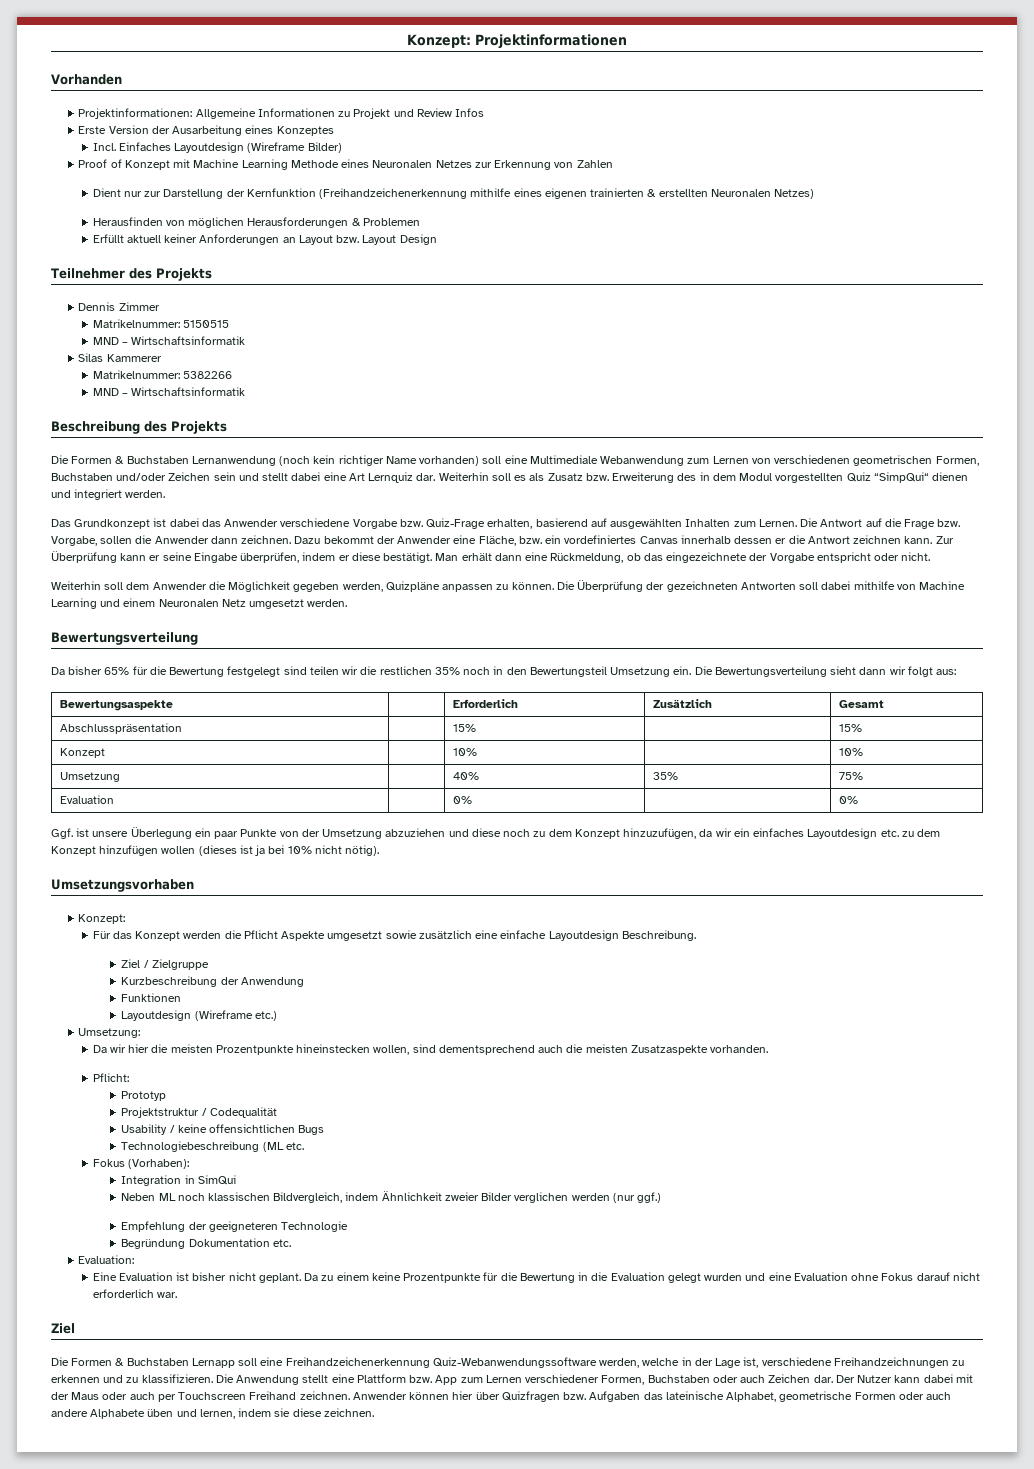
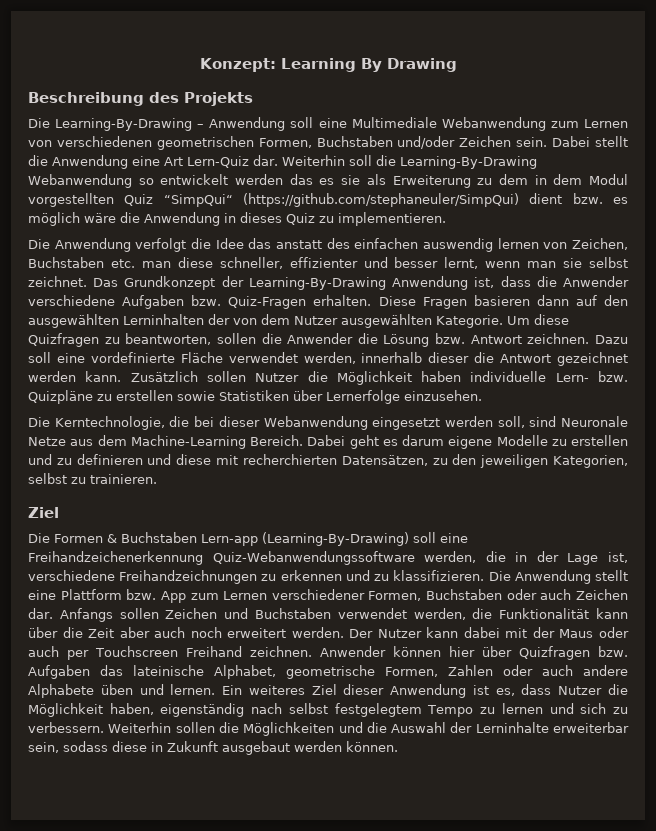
[407,34,627,49] [51,74,122,85] [78,108,485,119] [78,125,334,136] [92,142,342,153] [78,159,613,170] [92,188,815,199] [92,217,420,228] [92,234,437,245] [51,268,212,281] [78,302,160,311] [92,319,229,328] [92,336,246,345] [78,353,162,362] [92,370,232,379] [92,387,246,396] [51,421,227,434] [51,455,480,466] Konzept: Projektinformationen // Vorhanden // Projektinformationen: Allgemeine Informationen zu Projekt und Review Infos // Erste Version der Ausarbeitung eines Konzeptes // Incl. Einfaches Layoutdesign (Wireframe Bilder) // Proof of Konzept mit Machine Learning Methode eines Neuronalen Netzes zur Erkennung von Zahlen // Dient nur zur Darstellung der Kernfunktion (Freihandzeichenerkennung mithilfe eines eigenen trainierten & erstellten Neuronalen Netzes) // Herausfinden von möglichen Herausforderungen & Problemen // Erfüllt aktuell keiner Anforderungen an Layout bzw. Layout Design // Teilnehmer des Projekts // Dennis Zimmer // Matrikelnummer: 5150515 // MND – Wirtschaftsinformatik // Silas Kammerer // Matrikelnummer: 5382266 // MND – Wirtschaftsinformatik // Beschreibung des Projekts // Die Formen & Buchstaben Lernanwendung (noch kein richtiger Name vorhanden) -> [199,58,457,72] [28,92,253,106] [28,117,286,131] Konzept: Learning By Drawing // Beschreibung des Projekts // Die Learning-By-Drawing – Anwendung
[213,472,321,481] sein und stellt dabei -> [516,136,629,147] [28,155,128,169] sein. Dabei stellt die Anwendung
[368,472,414,483] Lernquiz -> [187,156,249,168] Lern-Quiz
[514,472,697,483] es als Zusatz bzw. Erweiterung des -> [375,155,537,169] [28,174,528,188] die Learning-By-Drawing Webanwendung so entwickelt werden das es sie als Erweiterung zu dem
[932,472,969,481] [51,489,166,500] [51,518,961,529] [51,535,954,546] [51,551,931,563] [51,580,966,592] [51,598,348,609] [51,632,198,645] [51,666,957,677] [59,700,173,711] [452,699,518,708] [652,699,712,708] [838,700,884,708] [59,723,182,734] [452,724,476,732] [838,724,862,732] [59,748,105,758] [452,748,477,756] [838,748,863,756] [59,772,120,782] [452,772,479,780] [652,772,678,780] [838,772,863,780] [59,795,114,804] [452,796,472,804] [838,796,858,804] [51,827,941,839] [51,845,380,856] [51,879,194,892] [78,914,126,924] [92,930,696,941] [121,959,209,970] [121,976,304,987] [121,993,182,1002] [121,1010,277,1021] [78,1028,141,1038] [92,1044,769,1055] [92,1073,129,1082] [121,1091,167,1101] [121,1107,277,1118] [121,1124,325,1135] [121,1141,304,1152] [92,1159,189,1169] [121,1175,236,1186] [121,1191,662,1203] [121,1221,348,1232] [121,1238,291,1249] [78,1255,135,1264] [92,1272,980,1283] [92,1289,177,1298] dienen und integriert werden. // Das Grundkonzept ist dabei das Anwender verschiedene Vorgabe bzw. Quiz-Frage erhalten, basierend auf ausgewählten Inhalten zum Lernen. Die Antwort auf die Frage bzw. Vorgabe, sollen die Anwender dann zeichnen. Dazu bekommt der Anwender eine Fläche, bzw. ein vordefiniertes Canvas innerhalb dessen er die Antwort zeichnen kann. Zur Überprüfung kann er seine Eingabe überprüfen, indem er diese bestätigt. Man erhält dann eine Rückmeldung, ob das eingezeichnete der Vorgabe entspricht oder nicht. // Weiterhin soll dem Anwender die Möglichkeit gegeben werden, Quizpläne anpassen zu können. Die Überprüfung der gezeichneten Antworten soll dabei mithilfe von Machine Learning und einem Neuronalen Netz umgesetzt werden. // Bewertungsverteilung // Da bisher 65% für die Bewertung festgelegt sind teilen wir die restlichen 35% noch in den Bewertungsteil Umsetzung ein. Die Bewertungsverteilung sieht dann wir folgt aus: // Bewertungsaspekte | | Erforderlich | Zusätzlich | Gesamt // Abschlusspräsentation | | 15% | | 15% // Konzept | | 10% | | 10% // Umsetzung | | 40% | 35% | 75% // Evaluation | | 0% | | 0% // Ggf. ist unsere Überlegung ein paar Punkte von der Umsetzung abzuziehen und diese noch zu dem Konzept hinzuzufügen, da wir ein einfaches Layoutdesign etc. zu dem Konzept hinzufügen wollen (dieses ist ja bei 10% nicht nötig). // Umsetzungsvorhaben // Konzept: // Für das Konzept werden die Pflicht Aspekte umgesetzt sowie zusätzlich eine einfache Layoutdesign Beschreibung. // Ziel / Zielgruppe // Kurzbeschreibung der Anwendung // Funktionen // Layoutdesign (Wireframe etc.) // Umsetzung: // Da wir hier die meisten Prozentpunkte hineinstecken wollen, sind dementsprechend auch die meisten Zusatzaspekte vorhanden. // Pflicht: // Prototyp // Projektstruktur / Codequalität // Usability / keine offensichtlichen Bugs // Technologiebeschreibung (ML etc. // Fokus (Vorhaben): // Integration in SimQui // Neben ML noch klassischen Bildvergleich, indem Ähnlichkeit zweier Bilder verglichen werden (nur ggf.) // Empfehlung der geeigneteren Technologie // Begründung Dokumentation etc. // Evaluation: // Eine Evaluation ist bisher nicht geplant. Da zu einem keine Prozentpunkte für die Bewertung in die Evaluation gelegt wurden und eine Evaluation ohne Fokus darauf nicht erforderlich war. -> [243,193,628,207] [28,212,446,226] [28,238,628,252] [28,257,628,269] [28,276,629,290] [28,295,628,309] [28,314,569,328] [28,333,628,347] [28,352,628,366] [28,371,629,385] [28,390,482,404] [28,416,628,430] [28,435,628,449] [28,454,628,468] [28,473,157,484] (https://github.com/stephaneuler/SimpQui) dient bzw. es möglich wäre die Anwendung in dieses Quiz zu implementieren. // Die Anwendung verfolgt die Idee das anstatt des einfachen auswendig lernen von Zeichen, Buchstaben etc. man diese schneller, effizienter und besser lernt, wenn man sie selbst zeichnet. Das Grundkonzept der Learning-By-Drawing Anwendung ist, dass die Anwender verschiedene Aufgaben bzw. Quiz-Fragen erhalten. Diese Fragen basieren dann auf den ausgewählten Lerninhalten der von dem Nutzer ausgewählten Kategorie. Um diese Quizfragen zu beantworten, sollen die Anwender die Lösung bzw. Antwort zeichnen. Dazu soll eine vordefinierte Fläche verwendet werden, innerhalb dieser die Antwort gezeichnet werden kann. Zusätzlich sollen Nutzer die Möglichkeit haben individuelle Lern- bzw. Quizpläne zu erstellen sowie Statistiken über Lernerfolge einzusehen. // Die Kerntechnologie, die bei dieser Webanwendung eingesetzt werden soll, sind Neuronale Netze aus dem Machine-Learning Bereich. Dabei geht es darum eigene Modelle zu erstellen und zu definieren und diese mit recherchierten Datensätzen, zu den jeweiligen Kategorien, selbst zu trainieren.
[191,1358,235,1368] Lernapp -> [201,532,409,546] Lern-app (Learning-By-Drawing)
[642,1358,680,1366] welche -> [485,551,506,562] die
(833, 1379) none -> [59,608,628,622] [28,627,344,638] Anfangs sollen Zeichen und Buchstaben verwendet werden, die Funktionalität kann über die Zeit aber auch noch erweitert werden.
[854,1392,896,1400] Formen -> [385,665,493,677] Formen, Zahlen
[199,1408,374,1419] lernen, indem sie diese zeichnen. -> [170,684,628,698] [28,703,628,717] [28,722,629,736] [28,741,398,755] lernen. Ein weiteres Ziel dieser Anwendung ist es, dass Nutzer die Möglichkeit haben, eigenständig nach selbst festgelegtem Tempo zu lernen und sich zu verbessern. Weiterhin sollen die Möglichkeiten und die Auswahl der Lerninhalte erweiterbar sein, sodass diese in Zukunft ausgebaut werden können.

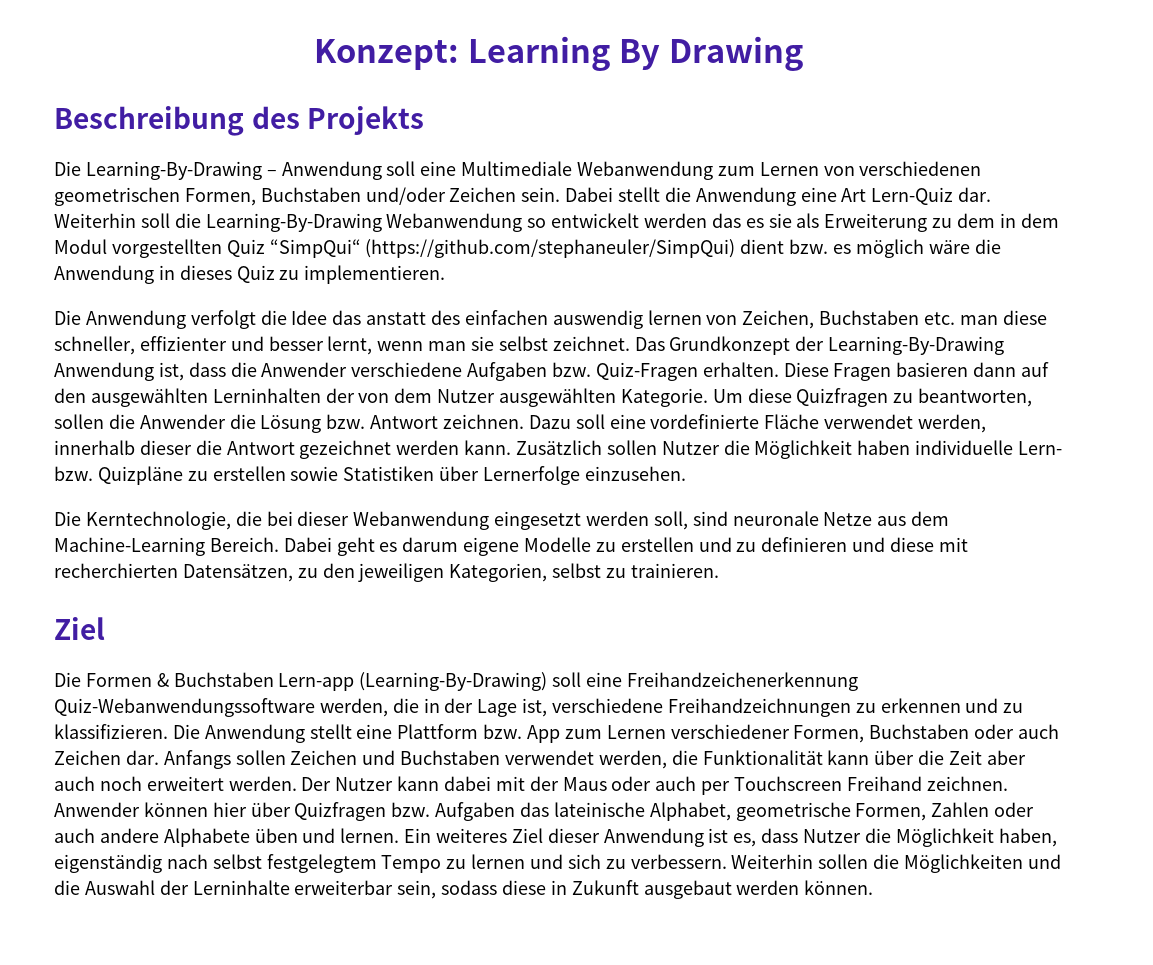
[561,416,628,427] Neuronale -> [732,511,819,526] neuronale

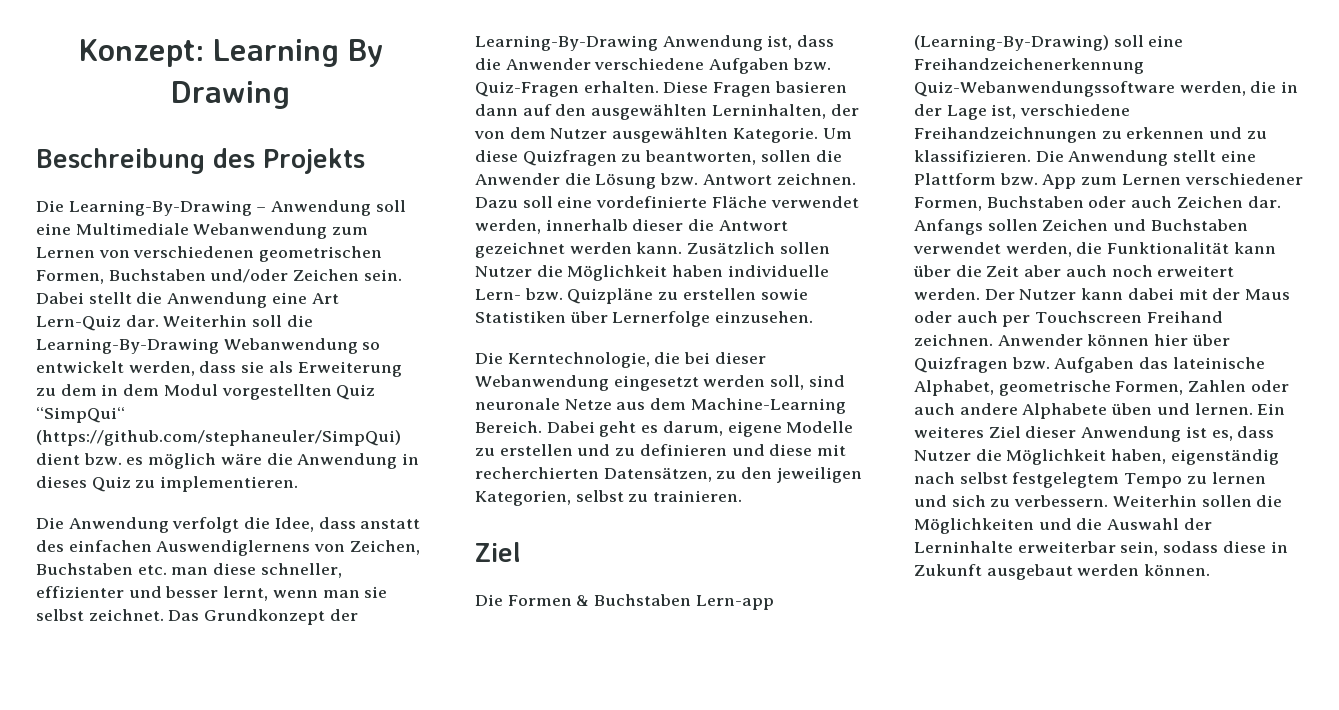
[644,213,764,228] werden das es -> [128,361,237,376] werden, dass
[291,310,362,325] Idee das -> [274,517,356,532] Idee, dass
[552,310,702,329] auswendig lernen -> [156,540,311,556] Auswendiglernens
[212,388,321,403] Lerninhalten -> [711,104,826,119] Lerninhalten,
[402,537,459,552] darum -> [662,421,723,436] darum,

